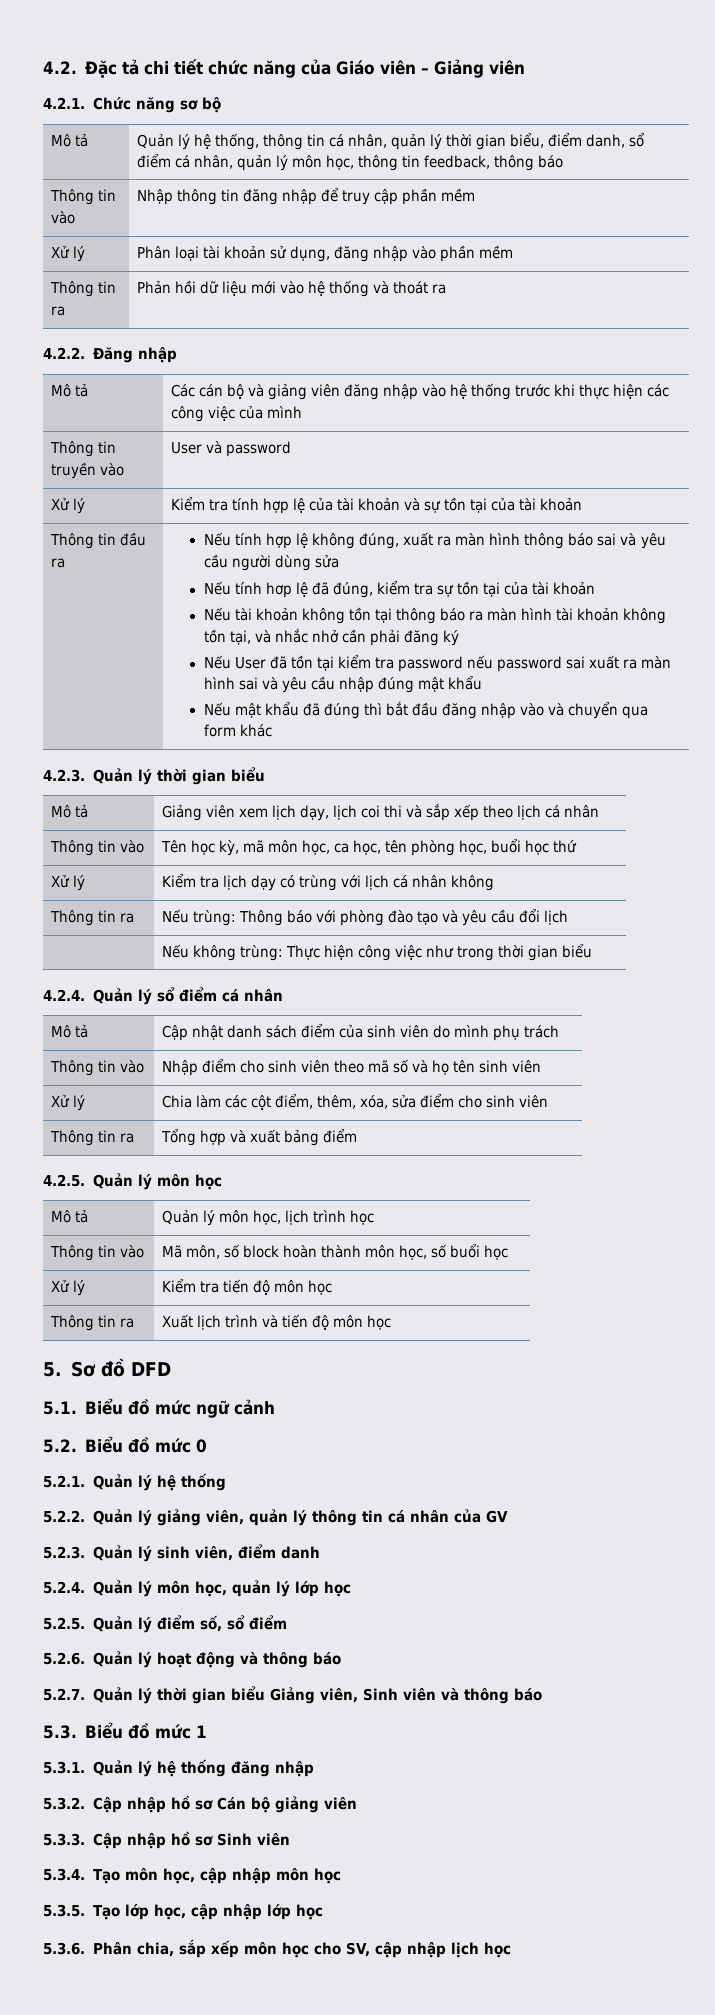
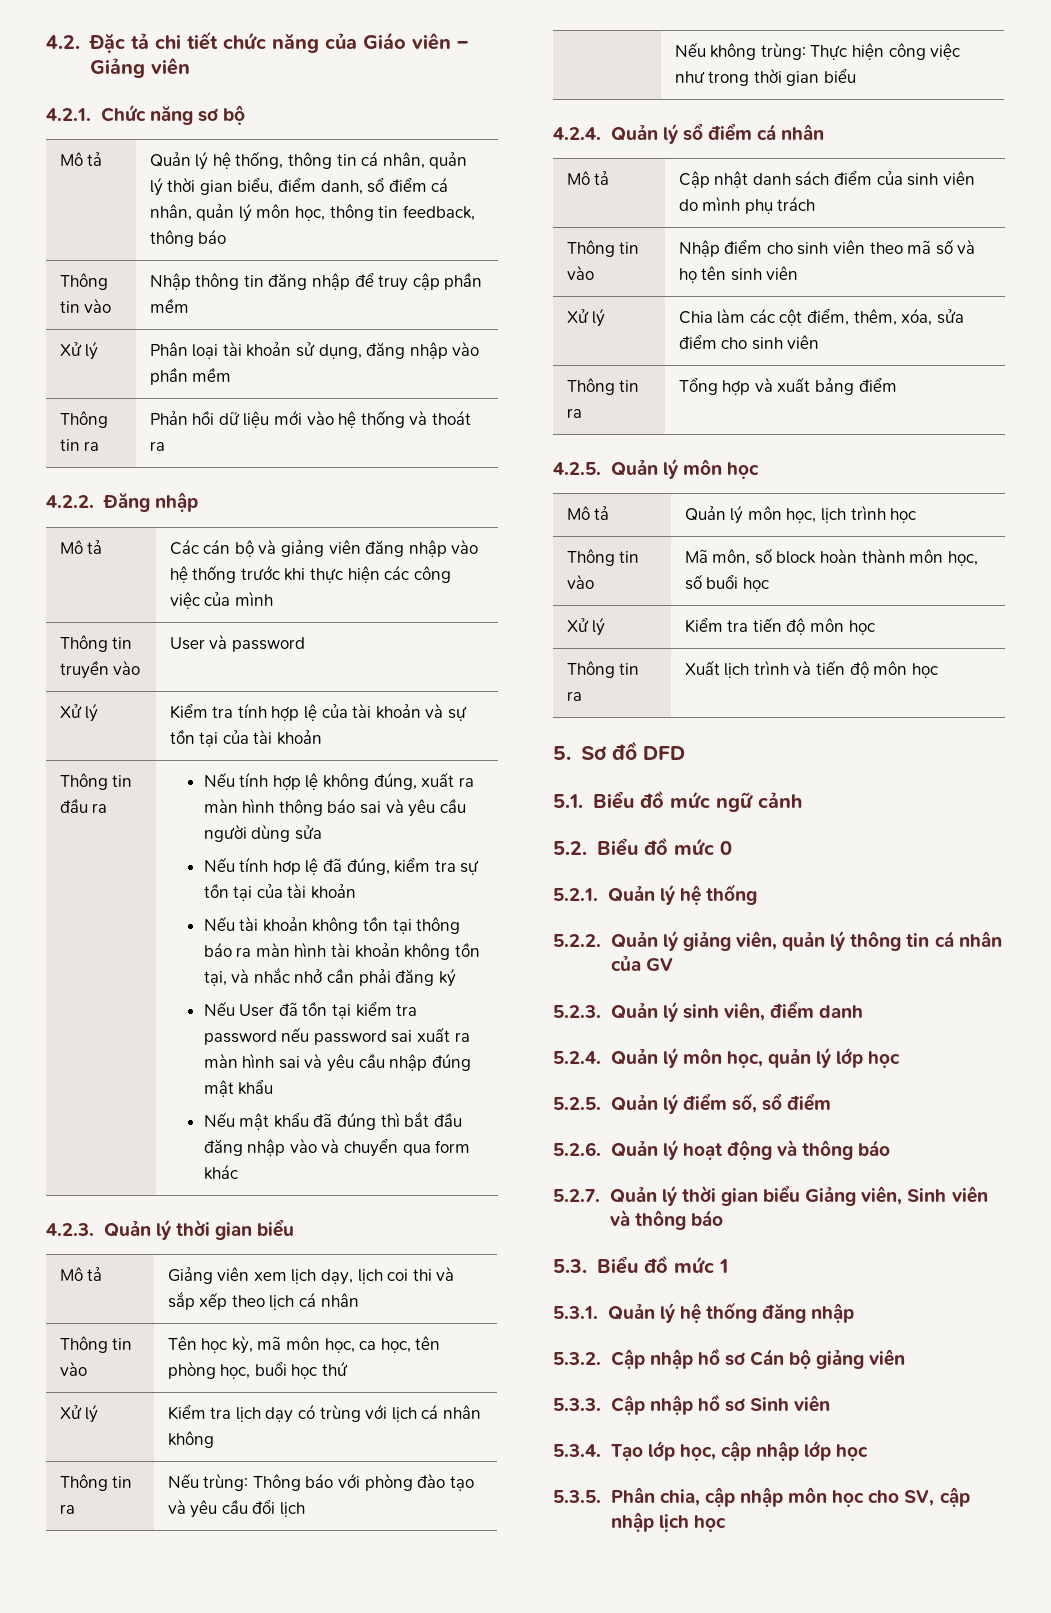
[124,1868,341,1884] [43,1904,120,1920] môn học, cập nhập môn học // 5.3.5. Tạo -> (643, 1452) none
[43,1942,85,1955] 5.3.6. -> [553,1490,601,1503] 5.3.5.
[178,1939,239,1958] sắp xếp -> [704,1487,783,1507] cập nhập

